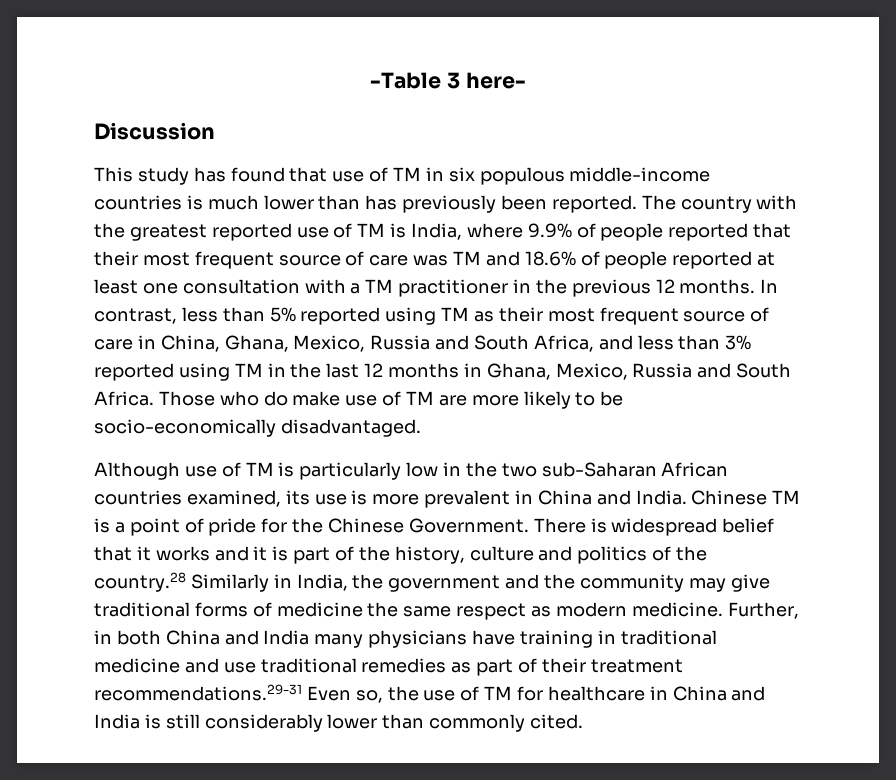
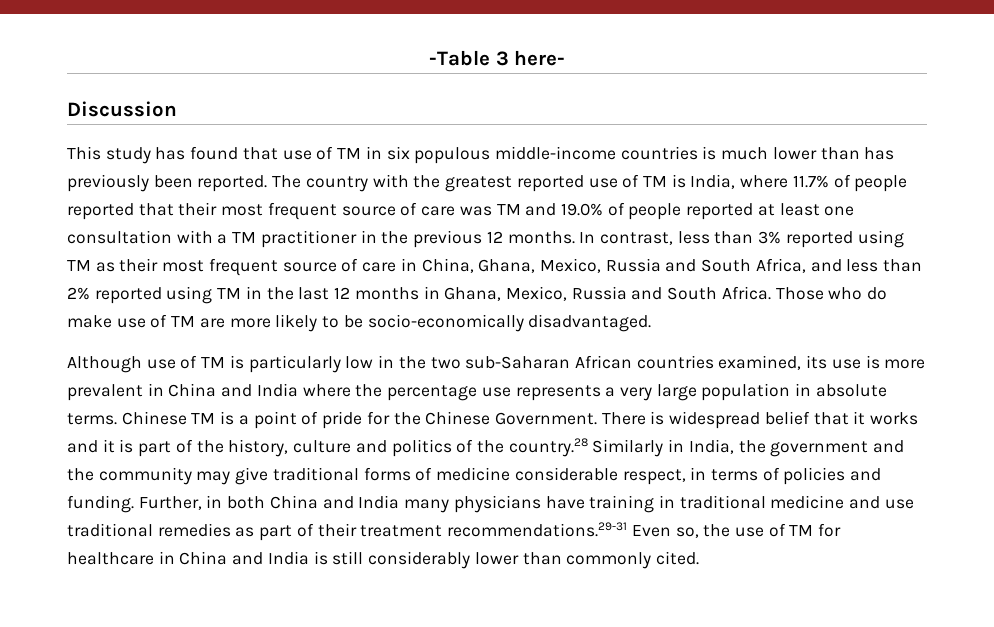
[527,223,572,238] 9.9% -> [792,175,829,188] 11.7%
[524,251,576,266] 18.6% -> [560,203,603,216] 19.0%
[269,307,296,322] 5% -> [758,231,782,244] 3%
[725,335,752,350] 3% -> [67,287,90,300] 2%
[635,490,687,505] India. -> [256,383,887,401] [67,413,117,425] India where the percentage use represents a very large population in absolute terms.
[367,602,723,620] the same respect as modern medicine. -> [514,467,882,485] [67,495,134,513] considerable respect, in terms of policies and funding.

